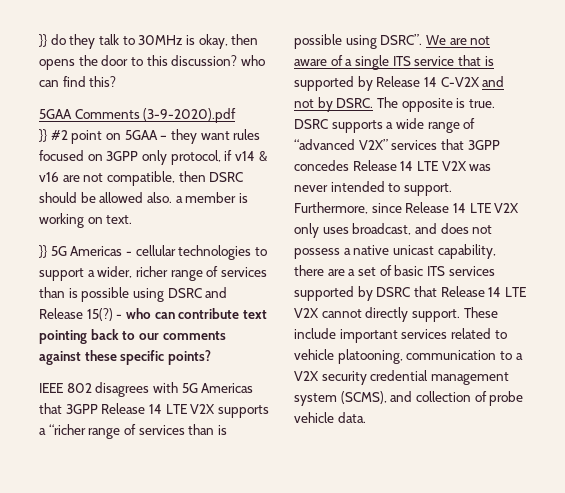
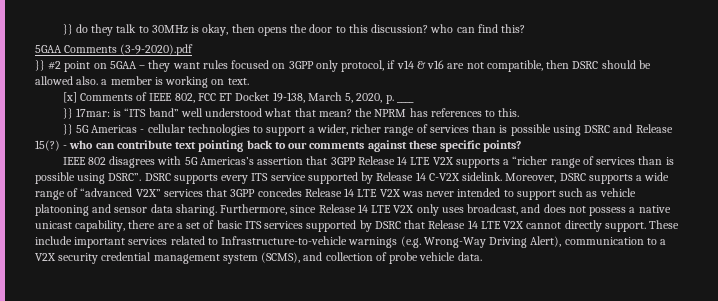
(133, 219) none -> [62,92,414,104] [62,108,520,119] // [x] Comments of IEEE 802, FCC ET Docket 19-138, March 5, 2020, p. ____ // }} 17mar: is “ITS band” well understood what that mean? the NPRM has references to this.
[201,383,254,393] Americas -> [199,157,304,165] Americas’s assertion
[425,35,491,45] [294,55,494,70] We are not aware of a single ITS service that is -> [144,173,306,184] DSRC supports every ITS service
[482,76,505,87] [294,97,495,112] and not by DSRC. The opposite is true. -> [462,172,557,183] sidelink. Moreover,
[403,183,452,196] support. -> [516,188,636,200] [35,204,217,216] support such as vehicle platooning and sensor data sharing.
[294,349,403,364] vehicle platooning, -> [221,236,562,248] Infrastructure-to-vehicle warnings (e.g. Wrong-Way Driving Alert),

